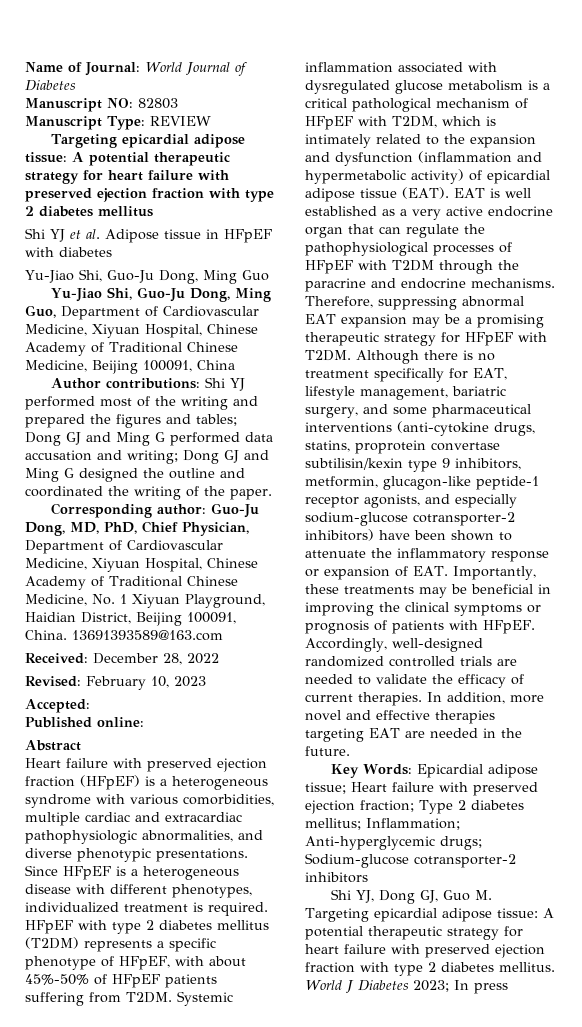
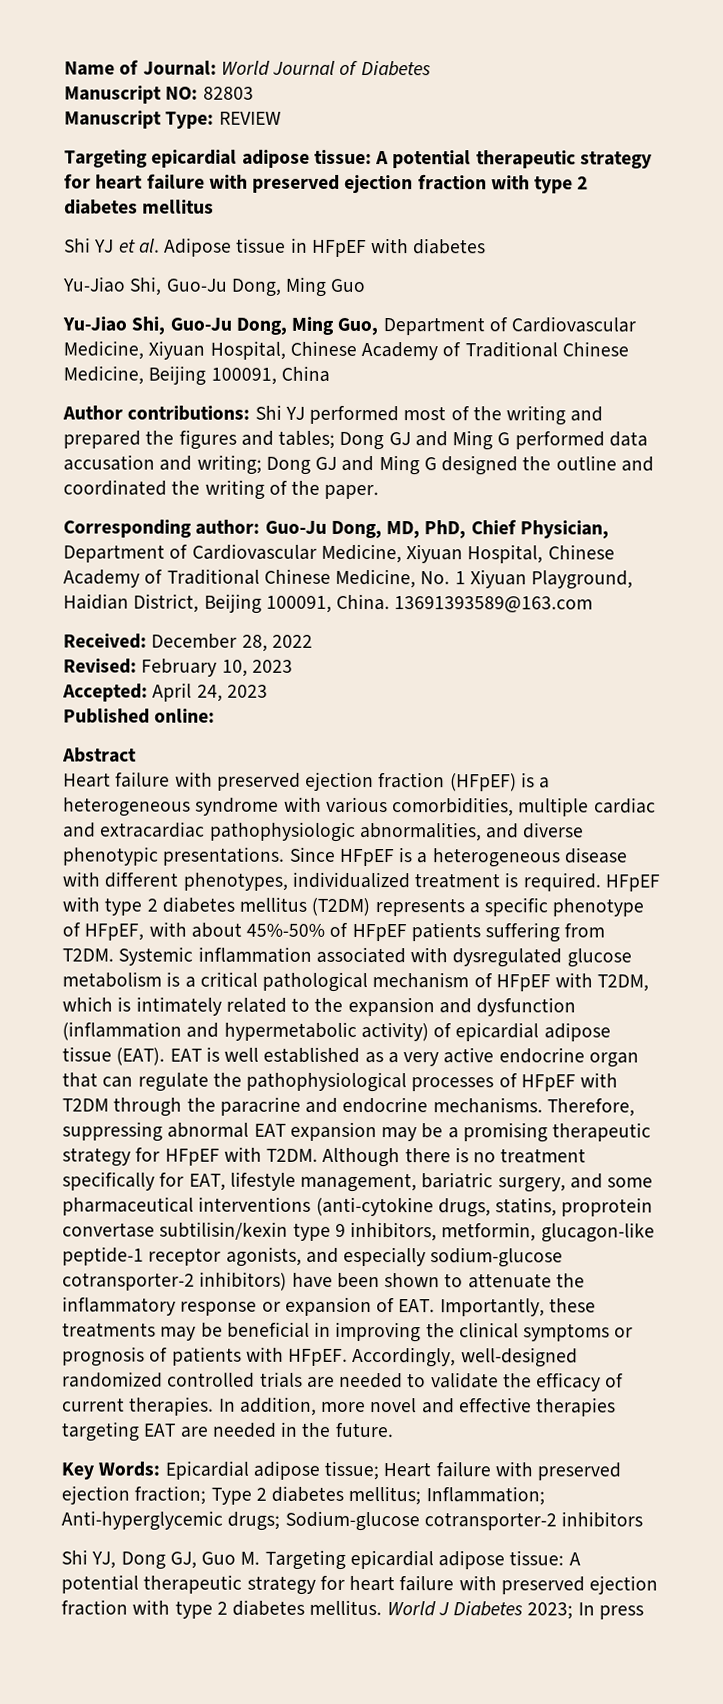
(90, 706) none -> [152,682,268,702] April 24, 2023

